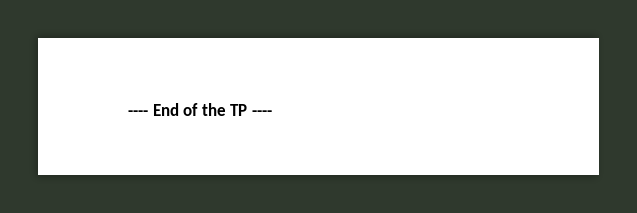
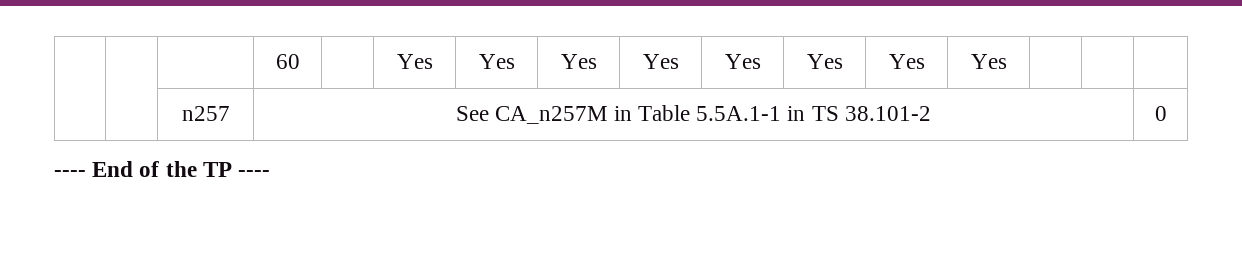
(128, 113) none -> [275,54,300,69] [396,54,433,69] [478,54,515,69] [560,54,597,69] [642,54,679,69] [724,54,761,69] [806,54,843,69] [888,54,925,69] [970,54,1007,69] [181,106,230,121] [456,105,931,124] [1154,106,1167,121] | | | 60 | | Yes | Yes | Yes | Yes | Yes | Yes | Yes | Yes | | | // | | n257 | See CA_n257M in Table 5.5A.1-1 in TS 38.101-2 | 0 //

